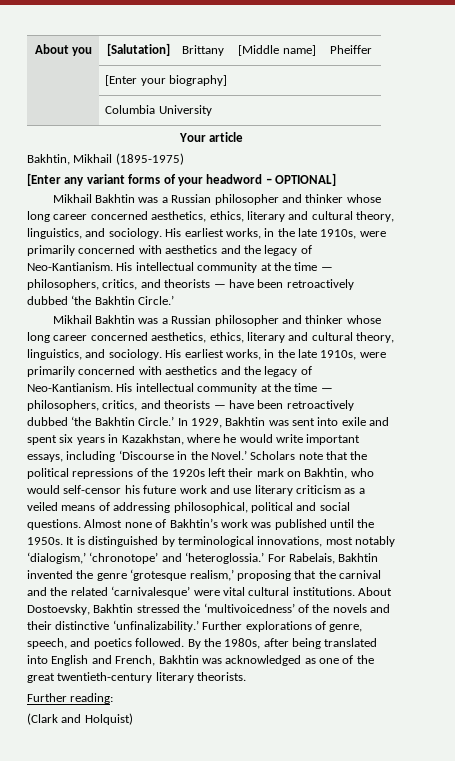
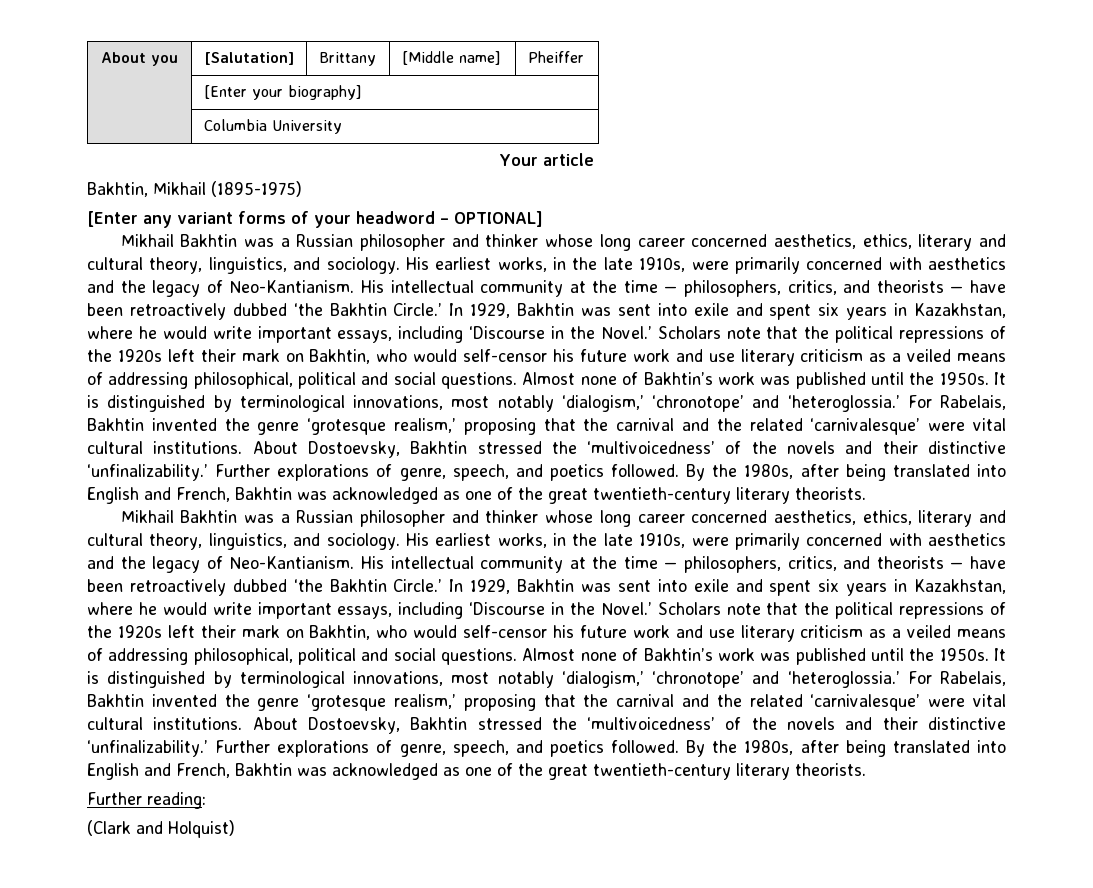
(175, 300) none -> [449,303,1007,320] [87,326,1007,343] [87,349,1006,366] [87,372,1007,389] [87,395,1007,412] [87,418,1006,435] [87,441,1006,458] [87,464,1006,481] [87,487,866,504] In 1929, Bakhtin was sent into exile and spent six years in Kazakhstan, where he would write important essays, including ‘Discourse in the Novel.’ Scholars note that the political repressions of the 1920s left their mark on Bakhtin, who would self-censor his future work and use literary criticism as a veiled means of addressing philosophical, political and social questions. Almost none of Bakhtin’s work was published until the 1950s. It is distinguished by terminological innovations, most notably ‘dialogism,’ ‘chronotope’ and ‘heteroglossia.’ For Rabelais, Bakhtin invented the genre ‘grotesque realism,’ proposing that the carnival and the related ‘carnivalesque’ were vital cultural institutions. About Dostoevsky, Bakhtin stressed the ‘multivoicedness’ of the novels and their distinctive ‘unfinalizability.’ Further explorations of genre, speech, and poetics followed. By the 1980s, after being translated into English and French, Bakhtin was acknowledged as one of the great twentieth-century literary theorists.

